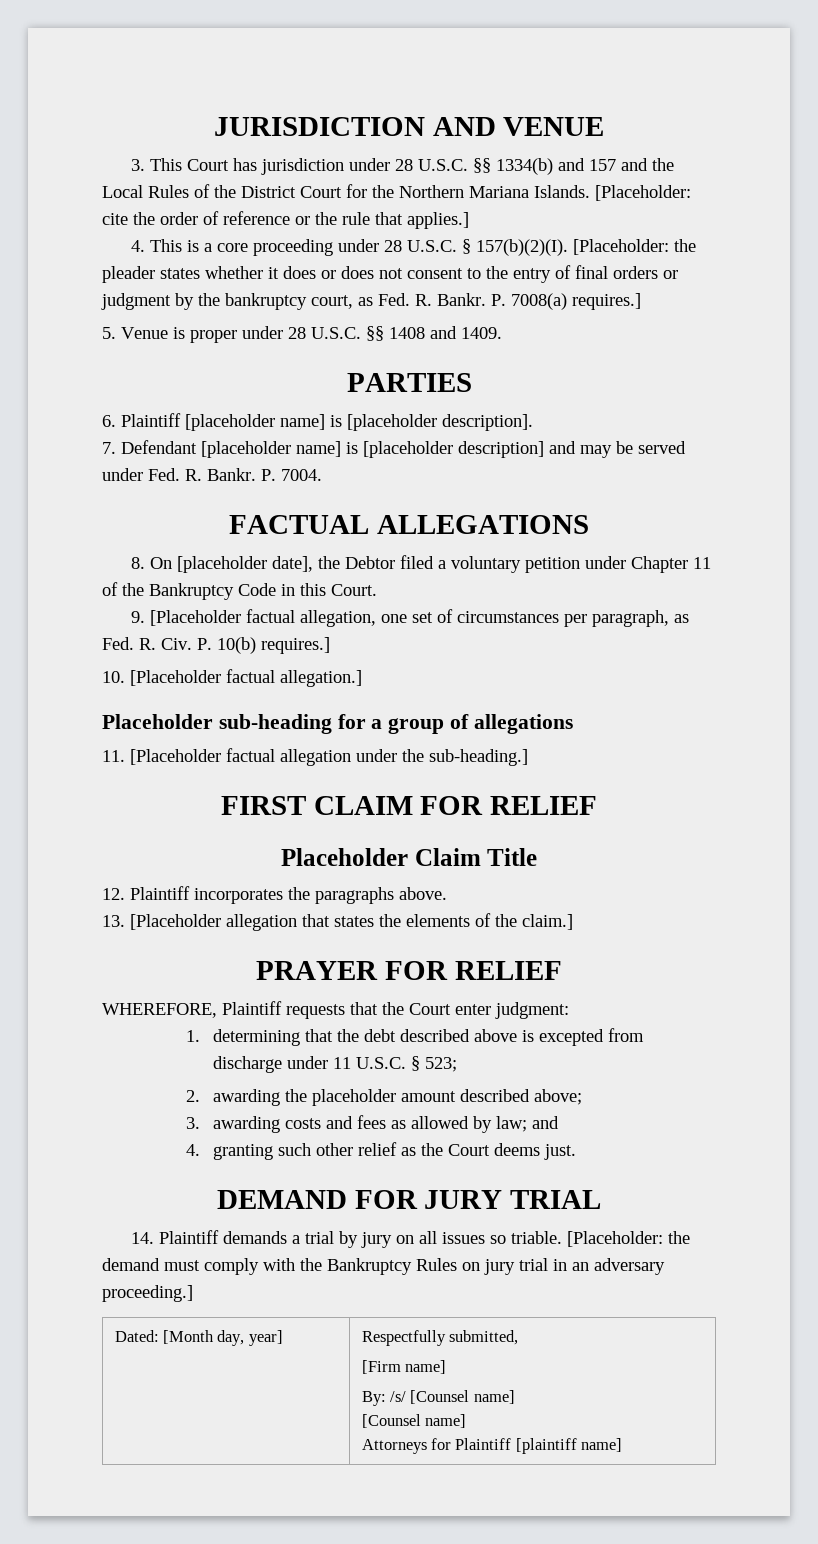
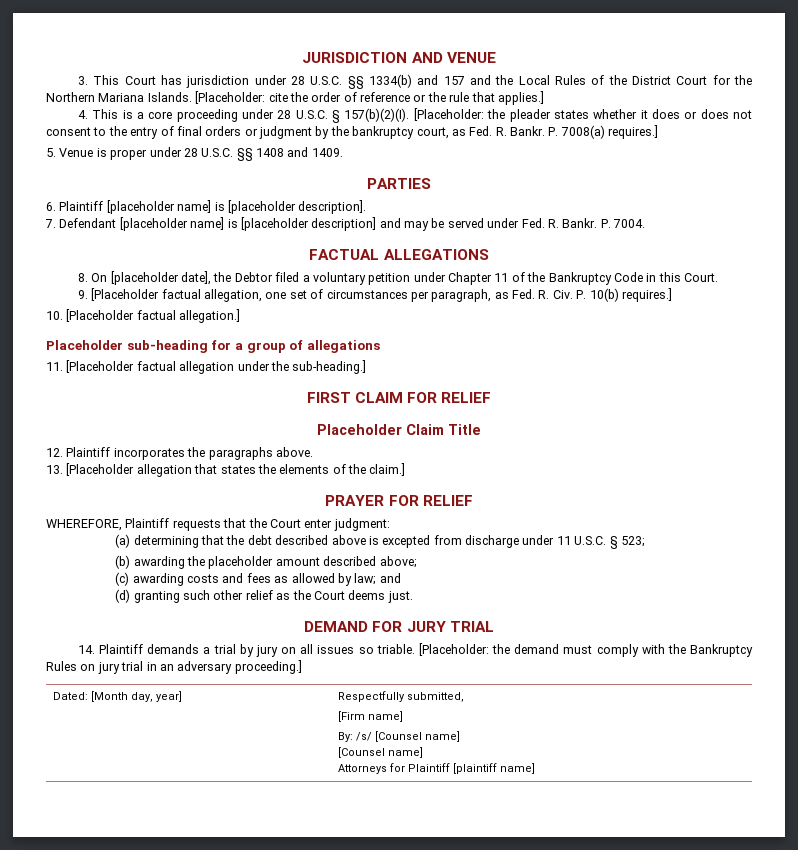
[185,1030,200,1042] 1. -> [115,534,131,548] (a)
[185,1090,200,1102] 2. -> [115,555,131,569] (b)
[185,1117,200,1129] 3. -> [115,572,130,586] (c)
[185,1144,200,1156] 4. -> [115,589,131,603] (d)

